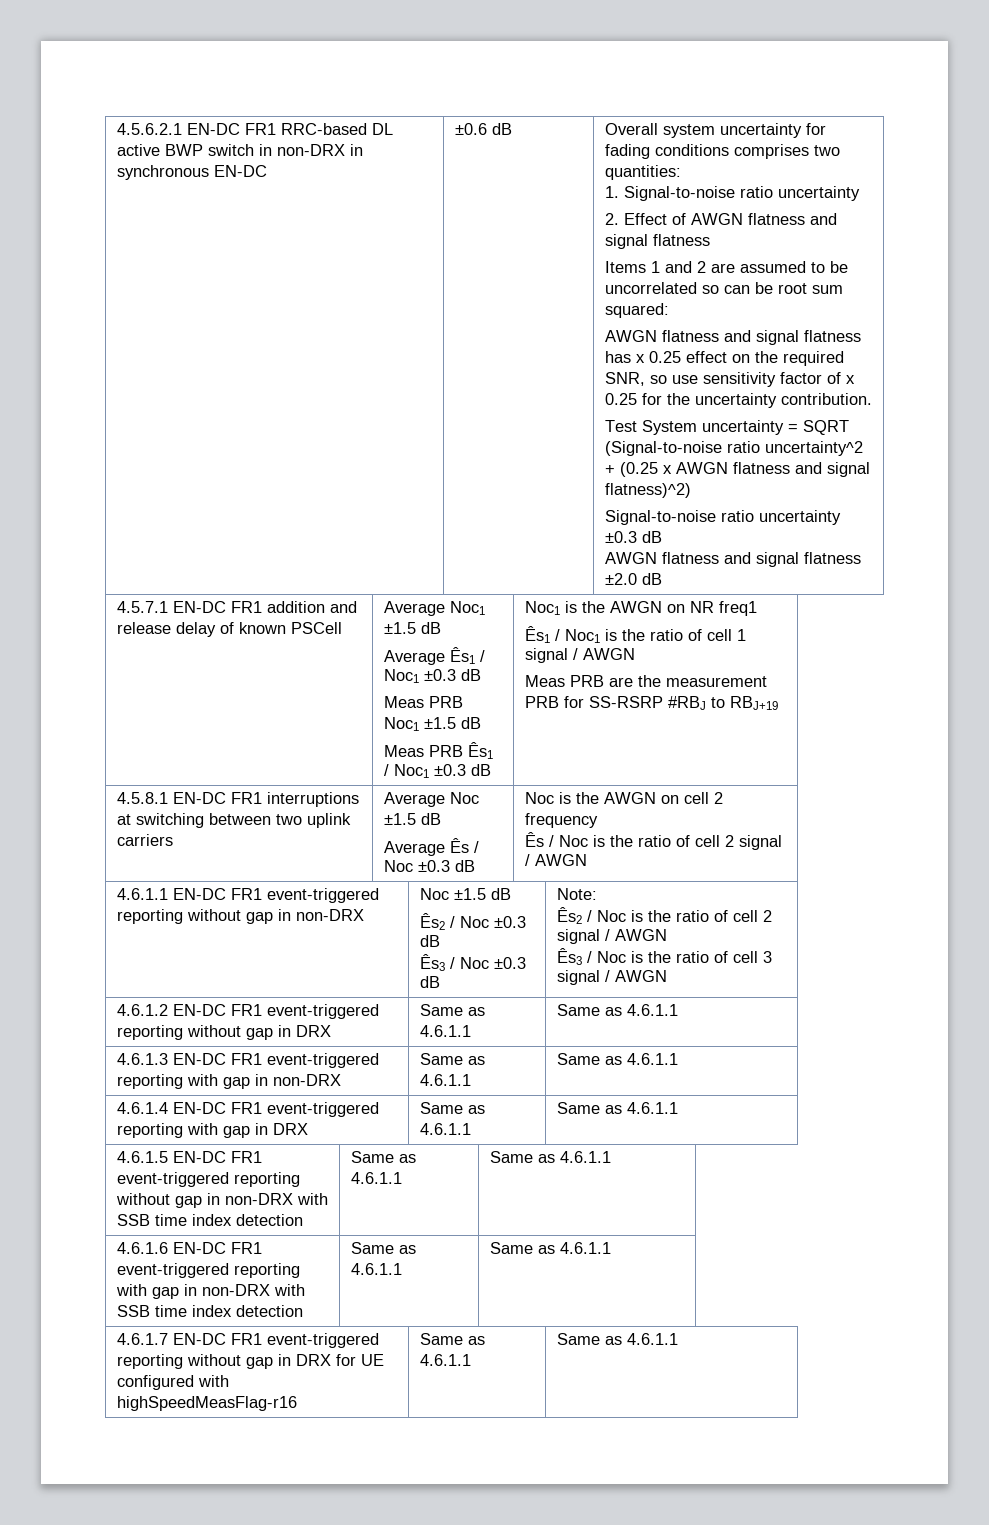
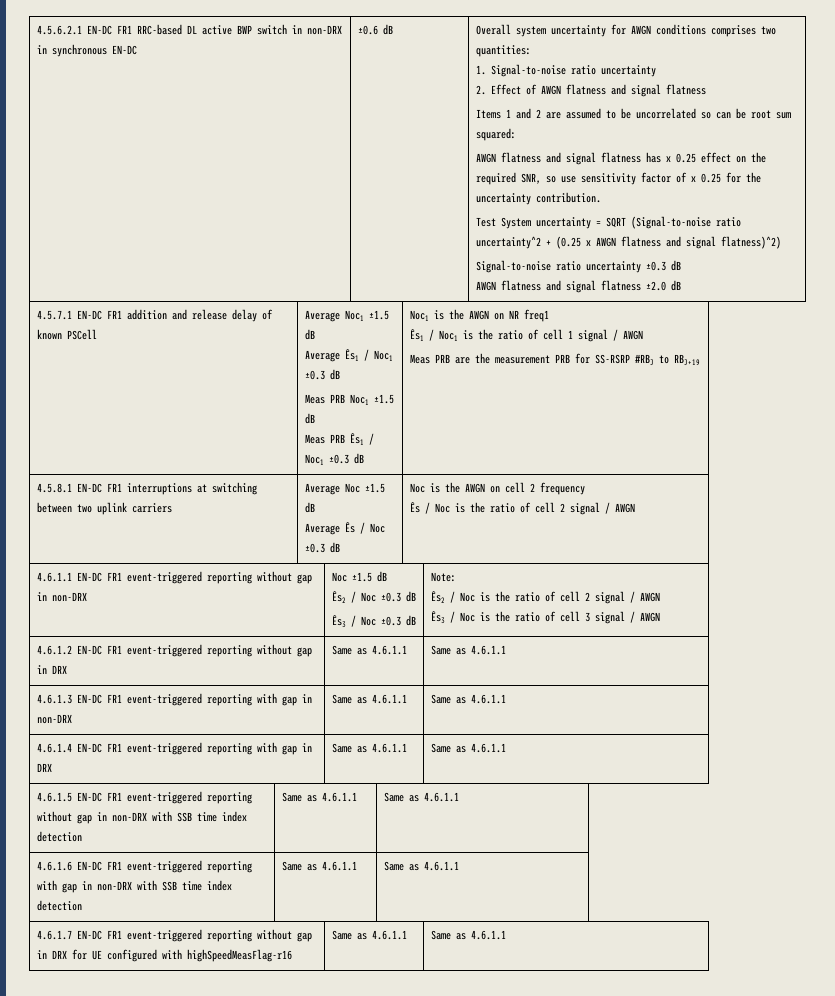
[604,144,650,159] fading -> [630,25,651,35] AWGN

